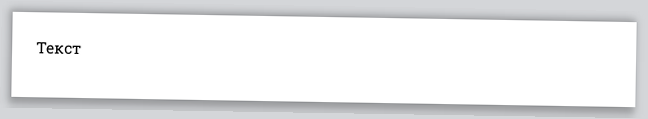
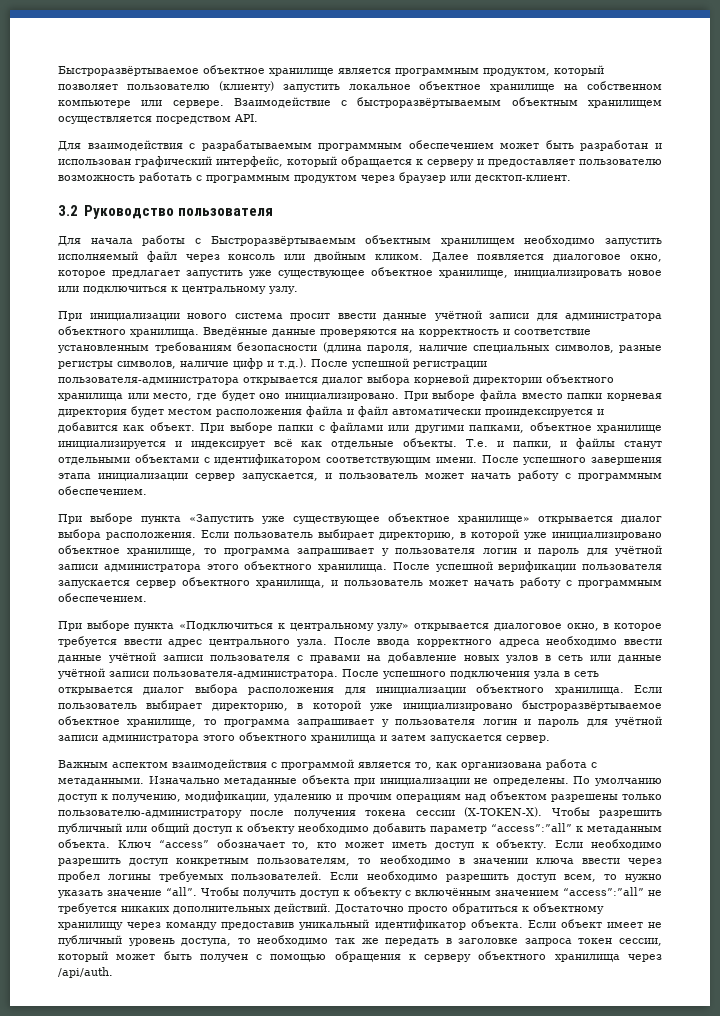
[36,41,82,55] Текст -> [58,65,604,76] [58,81,662,92] [58,97,662,108] [58,114,258,124] [58,140,662,151] [58,156,662,167] [58,172,571,183] [58,205,273,219] [58,235,662,246] [58,251,662,262] [58,267,662,278] [58,286,298,294] [58,310,662,321] [58,326,591,337] [58,342,662,353] [58,358,487,369] [58,374,614,385] [58,390,663,401] [58,406,604,417] [58,422,663,433] [58,438,662,449] [58,454,662,465] [58,470,662,481] [58,486,147,495] [58,513,662,524] [58,529,662,540] [58,545,663,556] [58,561,662,572] [58,577,662,588] [58,593,147,602] [58,620,663,631] [58,636,662,647] [58,652,662,663] [58,668,599,679] [58,684,662,695] [58,700,662,711] [58,716,663,727] [58,732,550,743] [58,759,597,770] [58,775,662,786] [58,791,662,802] [58,807,663,818] [58,823,662,834] [58,839,662,850] [58,855,663,866] [58,871,663,882] [58,887,662,898] [58,903,604,914] [58,919,663,930] [58,935,662,946] [58,951,662,962] [58,967,113,978] Быстроразвёртываемое объектное хранилище является программным продуктом, который позволяет пользователю (клиенту) запустить локальное объектное хранилище на собственном компьютере или сервере. Взаимодействие с быстроразвёртываемым объектным хранилищем осуществляется посредством API. // Для взаимодействия с разрабатываемым программным обеспечением может быть разработан и использован графический интерфейс, который обращается к серверу и предоставляет пользователю возможность работать с программным продуктом через браузер или десктоп-клиент. // 3.2 Руководство пользователя // Для начала работы с Быстроразвёртываемым объектным хранилищем необходимо запустить исполняемый файл через консоль или двойным кликом. Далее появляется диалоговое окно, которое предлагает запустить уже существующее объектное хранилище, инициализировать новое или подключиться к центральному узлу. // При инициализации нового система просит ввести данные учётной записи для администратора объектного хранилища. Введённые данные проверяются на корректность и соответствие установленным требованиям безопасности (длина пароля, наличие специальных символов, разные регистры символов, наличие цифр и т.д.). После успешной регистрации пользователя-администратора открывается диалог выбора корневой директории объектного хранилища или место, где будет оно инициализировано. При выборе файла вместо папки корневая директория будет местом расположения файла и файл автоматически проиндексируется и добавится как объект. При выборе папки с файлами или другими папками, объектное хранилище инициализируется и индексирует всё как отдельные объекты. Т.е. и папки, и файлы станут отдельными объектами с идентификатором соответствующим имени. После успешного завершения этапа инициализации сервер запускается, и пользователь может начать работу с программным обеспечением. // При выборе пункта «Запустить уже существующее объектное хранилище» открывается диалог выбора расположения. Если пользователь выбирает директорию, в которой уже инициализировано объектное хранилище, то программа запрашивает у пользователя логин и пароль для учётной записи администратора этого объектного хранилища. После успешной верификации пользователя запускается сервер объектного хранилища, и пользователь может начать работу с программным обеспечением. // При выборе пункта «Подключиться к центральному узлу» открывается диалоговое окно, в которое требуется ввести адрес центрального узла. После ввода корректного адреса необходимо ввести данные учётной записи пользователя с правами на добавление новых узлов в сеть или данные учётной записи пользователя-администратора. После успешного подключения узла в сеть открывается диалог выбора расположения для инициализации объектного хранилища. Если пользователь выбирает директорию, в которой уже инициализировано быстроразвёртываемое объектное хранилище, то программа запрашивает у пользователя логин и пароль для учётной записи администратора этого объектного хранилища и затем запускается сервер. // Важным аспектом взаимодействия с программой является то, как организована работа с метаданными. Изначально метаданные объекта при инициализации не определены. По умолчанию доступ к получению, модификации, удалению и прочим операциям над объектом разрешены только пользователю-администратору после получения токена сессии (X-TOKEN-X). Чтобы разрешить публичный или общий доступ к объекту необходимо добавить параметр “access”:”all” к метаданным объекта. Ключ “access” обозначает то, кто может иметь доступ к объекту. Если необходимо разрешить доступ конкретным пользователям, то необходимо в значении ключа ввести через пробел логины требуемых пользователей. Если необходимо разрешить доступ всем, то нужно указать значение “all”. Чтобы получить доступ к объекту с включённым значением “access”:”all” не требуется никаких дополнительных действий. Достаточно просто обратиться к объектному хранилищу через команду предоставив уникальный идентификатор объекта. Если объект имеет не публичный уровень доступа, то необходимо так же передать в заголовке запроса токен сессии, который может быть получен с помощью обращения к серверу объектного хранилища через /api/auth.

